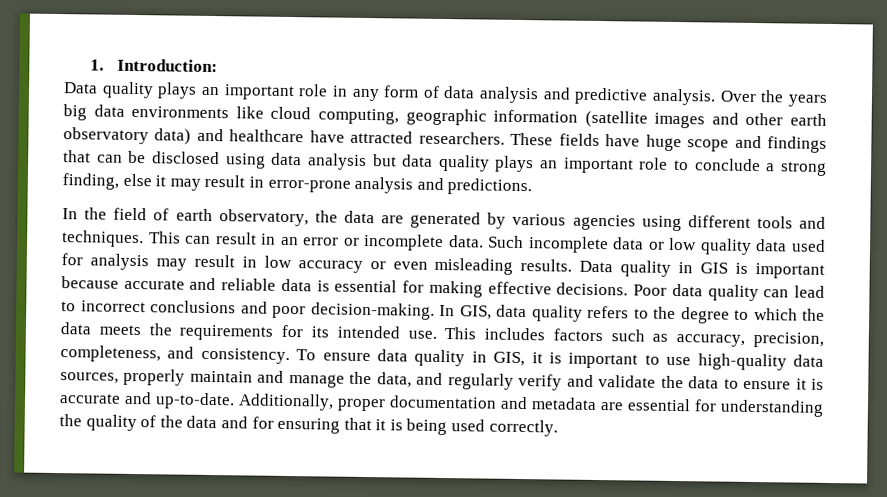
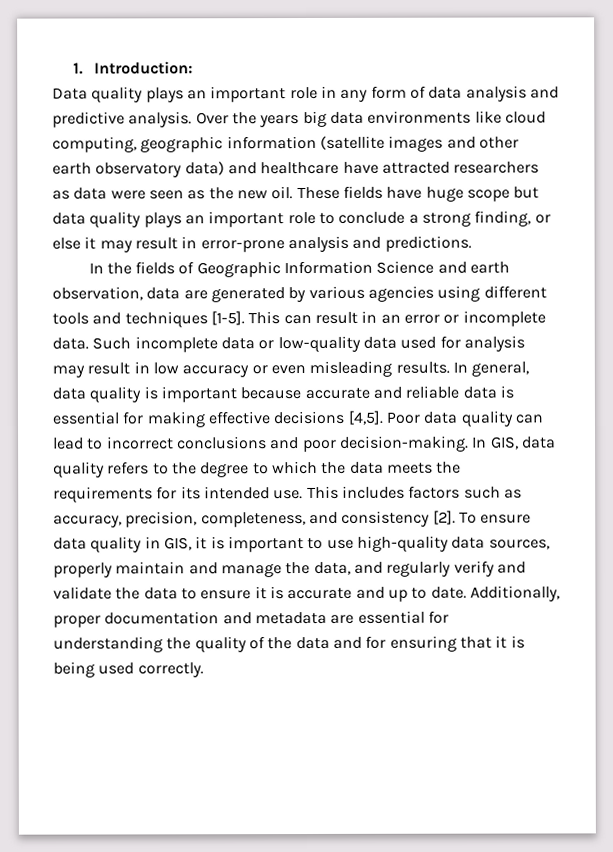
[418,131,505,145] researchers. -> [453,161,540,174] [52,186,294,200] researchers as data were seen as the new oil.
[734,135,827,153] [63,150,367,170] and findings that can be disclosed using data analysis -> (510, 195) none
(119, 181) none -> [534,214,551,224] or
[113,207,338,227] field of earth observatory, the -> [135,260,511,278] [52,286,143,301] fields of Geographic Information Science and earth observation,
[61,230,144,248] techniques. -> [124,311,245,328] techniques [1-5].
[669,237,752,255] low quality -> [277,335,361,353] low-quality
[579,260,729,277] Data quality in GIS -> [452,361,530,377] [52,386,142,403] In general, data quality
[556,282,629,296] decisions. -> [273,410,383,425] decisions [4,5].
[200,347,290,365] consistency. -> [341,510,456,527] consistency [2].
[155,392,235,410] up-to-date. -> [387,586,467,602] up to date.

